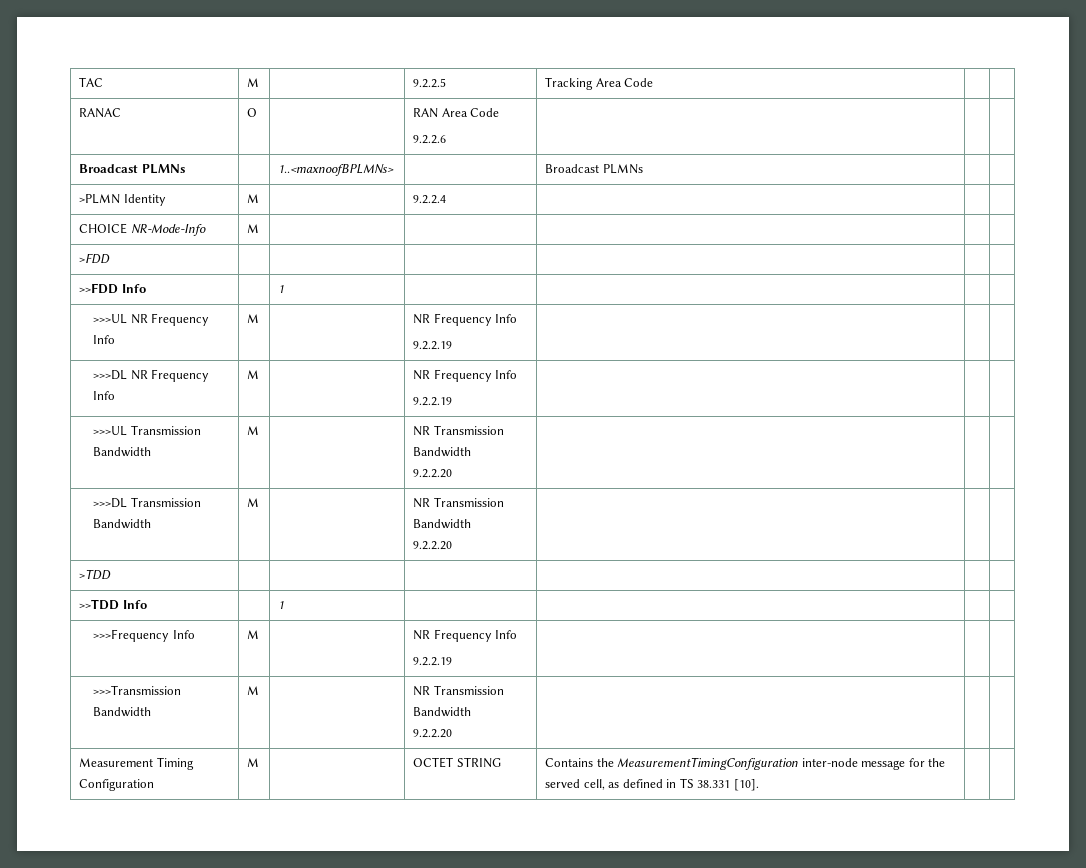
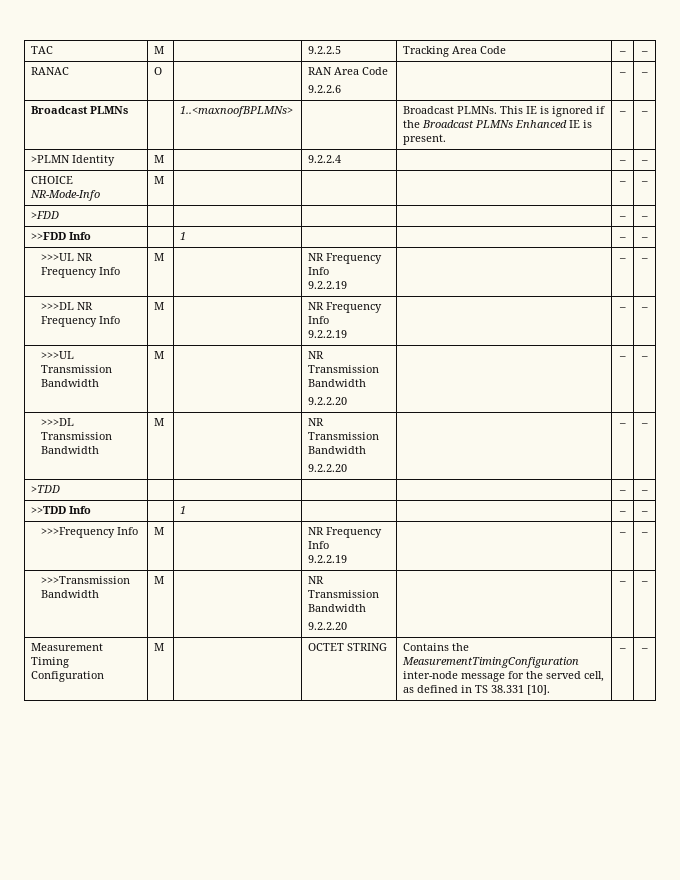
(654, 82) | -> [618,51,626,54] [640,51,648,54] – | –
(447, 139) | -> [618,72,626,75] [640,72,648,75] – | –
[602,164,643,174] PLMNs | | -> [457,106,606,117] [403,120,593,128] [403,134,447,145] [618,111,626,114] [640,111,648,114] PLMNs. This IE is ignored if the Broadcast PLMNs Enhanced IE is present. | – | –
(447, 199) | -> [618,160,626,163] [640,160,648,163] – | –
(260, 228) | -> [618,181,626,184] [640,181,648,184] – | –
(111, 258) | -> [618,216,626,219] [640,216,648,219] – | –
(285, 289) | -> [618,237,626,240] [640,237,648,240] – | –
(453, 345) | -> [618,258,626,261] [640,258,648,261] – | –
(453, 401) | -> [618,307,626,310] [640,307,648,310] – | –
(453, 473) | -> [618,356,626,359] [640,356,648,359] – | –
(453, 545) | -> [618,423,626,426] [640,423,648,426] – | –
(112, 574) | -> [618,490,626,493] [640,490,648,493] – | –
(285, 605) | -> [618,511,626,514] [640,511,648,514] – | –
(453, 661) | -> [618,532,626,535] [640,532,648,535] – | –
(453, 733) | -> [618,581,626,584] [640,581,648,584] – | –
(759, 785) | -> [618,648,626,651] [640,648,648,651] – | –

